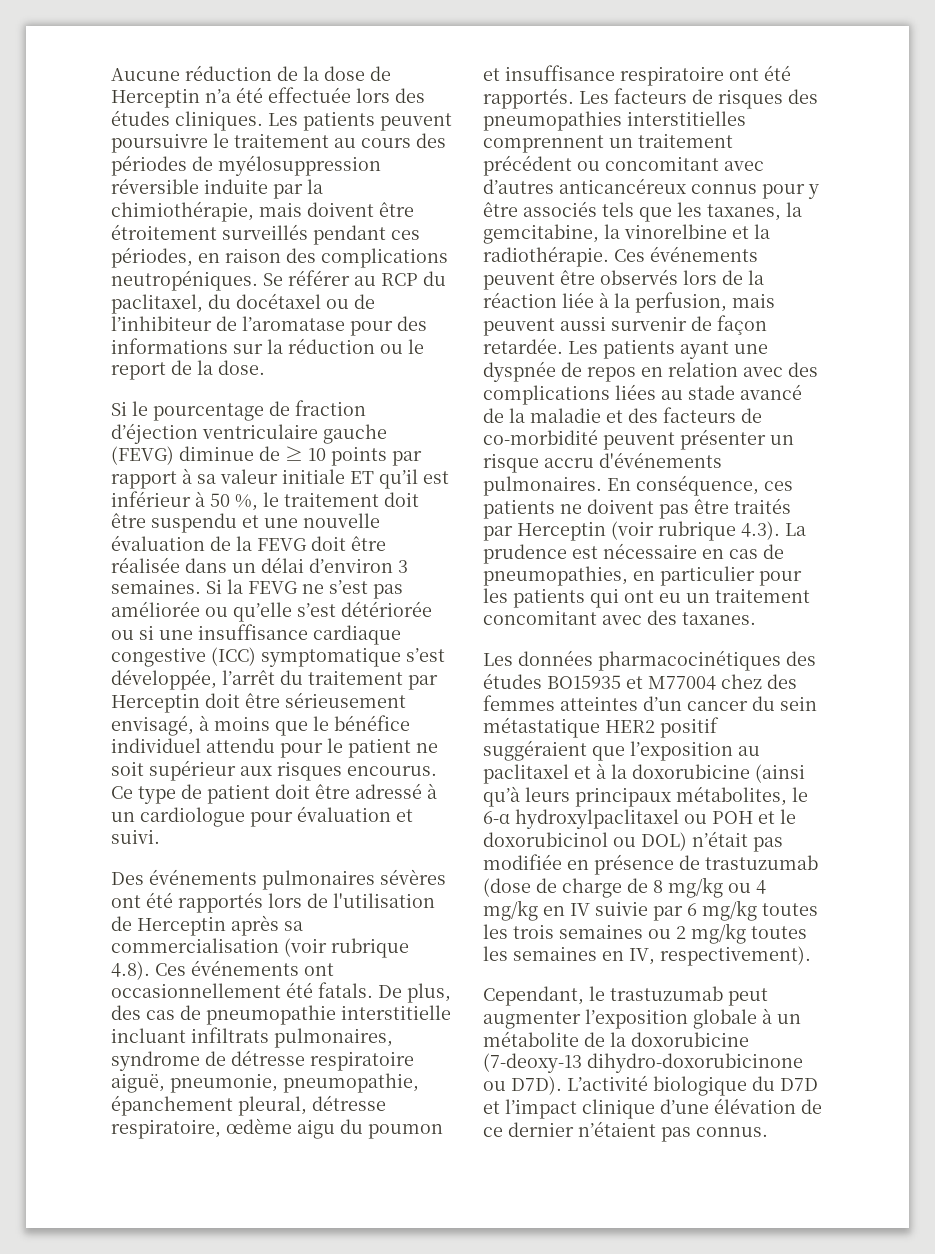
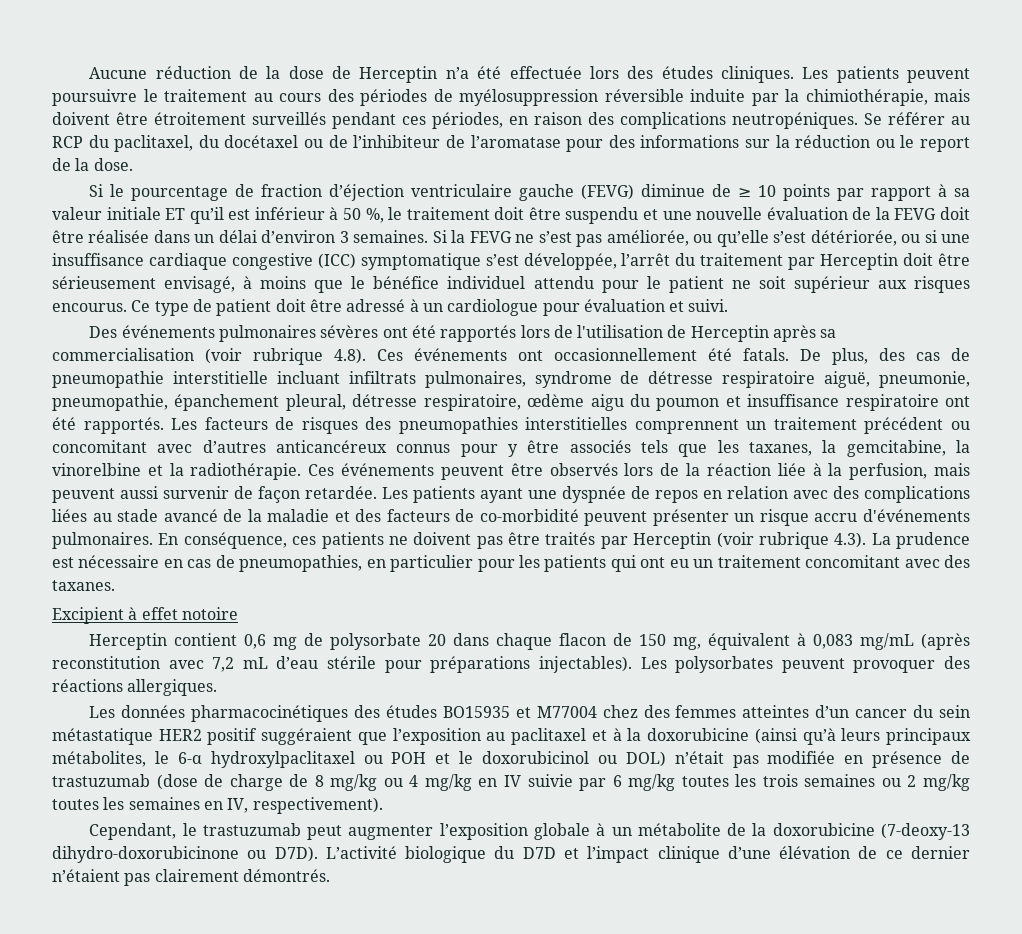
[111,601,200,617] améliorée -> [606,230,689,246] améliorée,
[341,601,432,617] détériorée -> [810,230,897,246] détériorée,
(756, 618) none -> [52,607,238,624] [89,633,971,650] [52,656,971,673] [52,679,218,696] // Excipient à effet notoire // Herceptin contient 0,6 mg de polysorbate 20 dans chaque flacon de 150 mg, équivalent à 0,083 mg/mL (après reconstitution avec 7,2 mL d’eau stérile pour préparations injectables). Les polysorbates peuvent provoquer des réactions allergiques.
[696,1127,768,1137] connus. -> [154,869,330,882] clairement démontrés.

